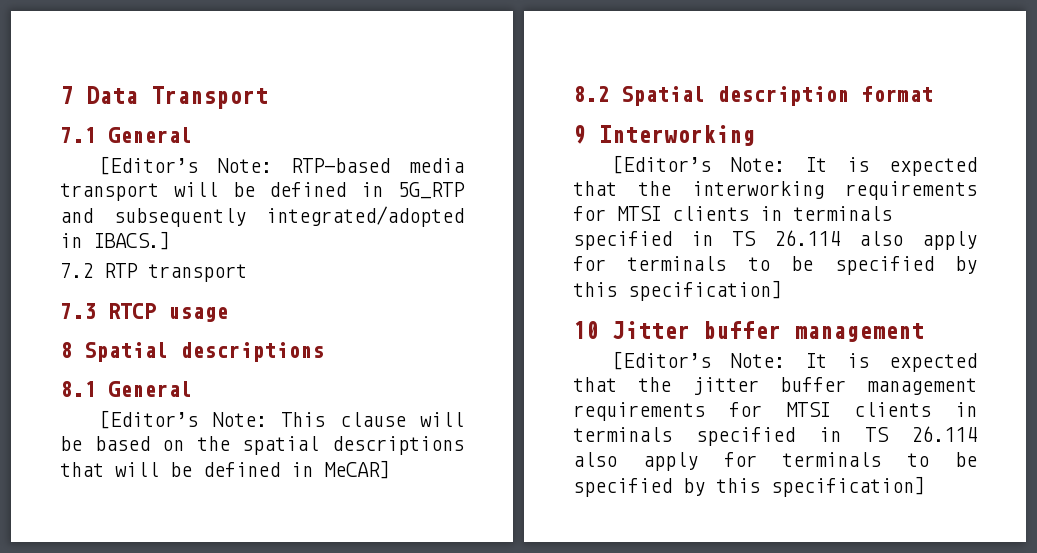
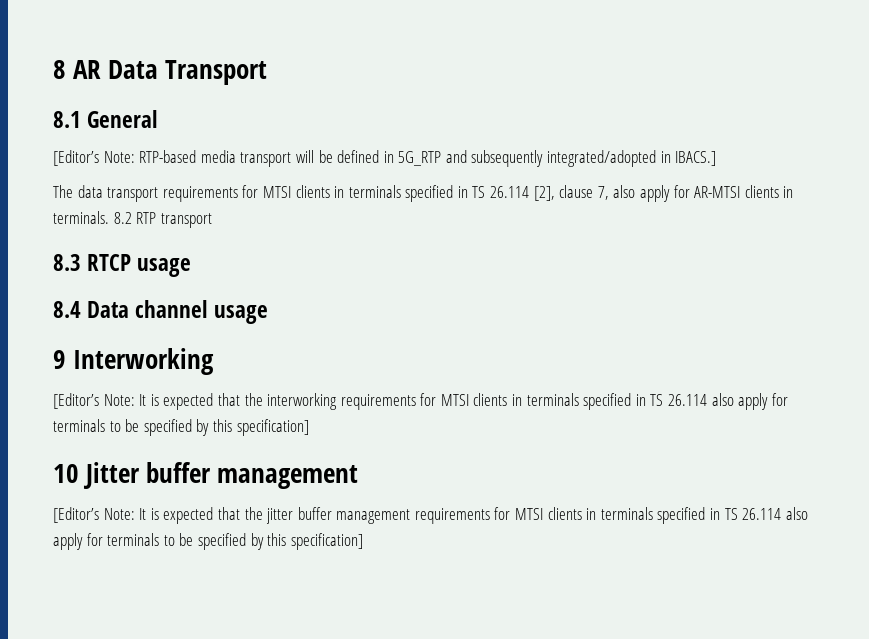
[60,86,73,104] 7 -> [53,60,102,79] 8 AR
[60,127,96,143] 7.1 -> [53,111,81,128] 8.1
[60,263,93,278] 7.2 -> [53,185,794,202] [53,211,132,224] The data transport requirements for MTSI clients in terminals specified in TS 26.114 [2], clause 7, also apply for AR-MTSI clients in terminals. 8.2
[60,303,96,319] 7.3 -> [53,254,81,271] 8.3
[60,342,324,362] [60,381,192,397] [98,410,464,429] [60,436,464,455] [60,460,390,479] [573,86,933,106] 8 Spatial descriptions // 8.1 General // [Editor’s Note: This clause will be based on the spatial descriptions that will be defined in MeCAR] // 8.2 Spatial description format -> [53,300,268,324] 8.4 Data channel usage

